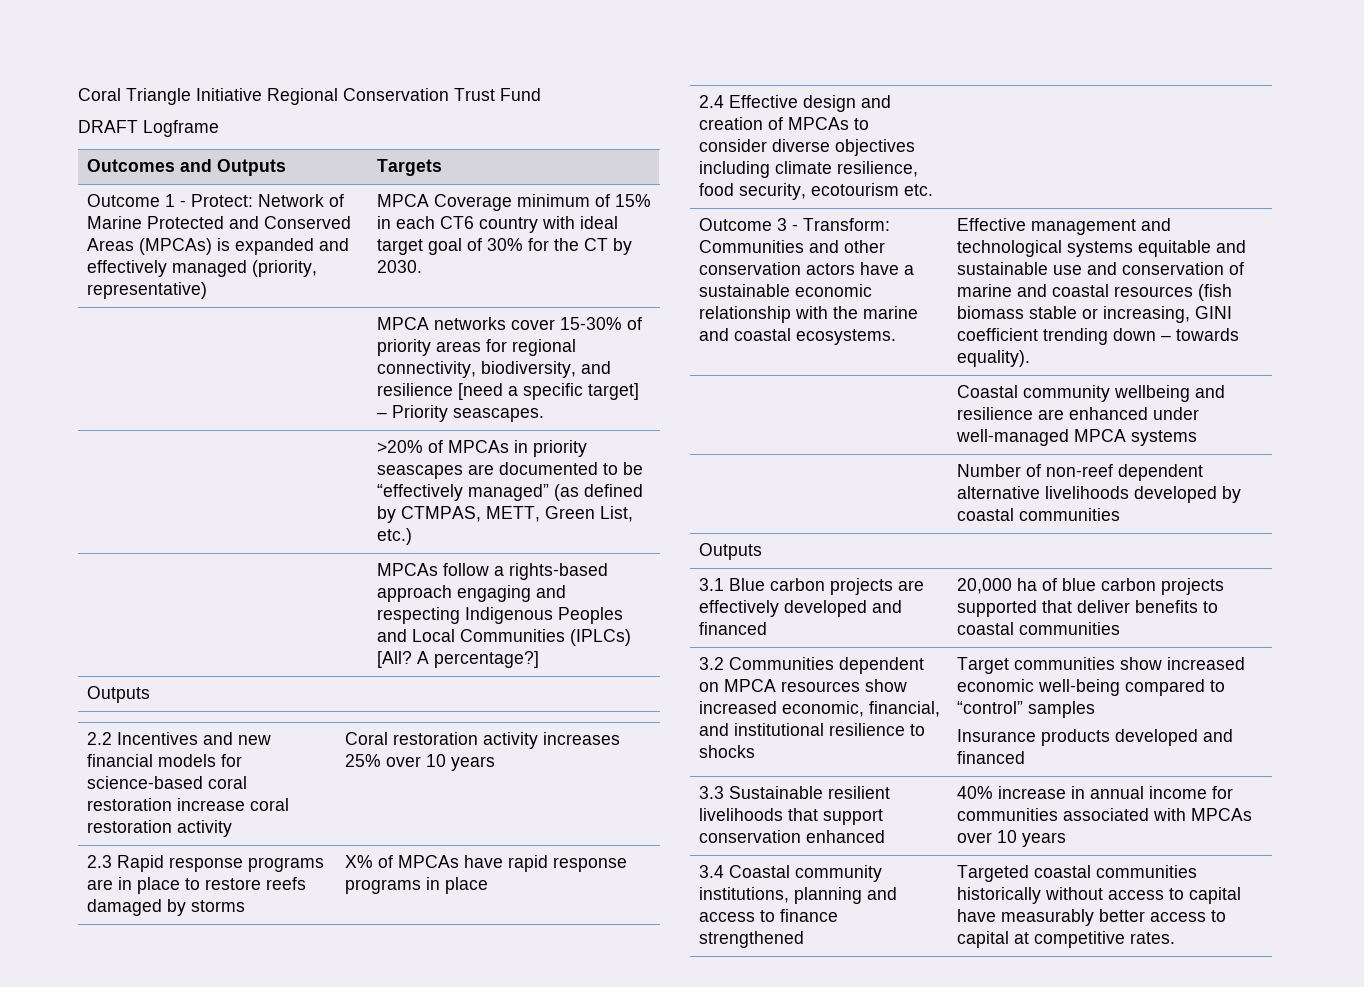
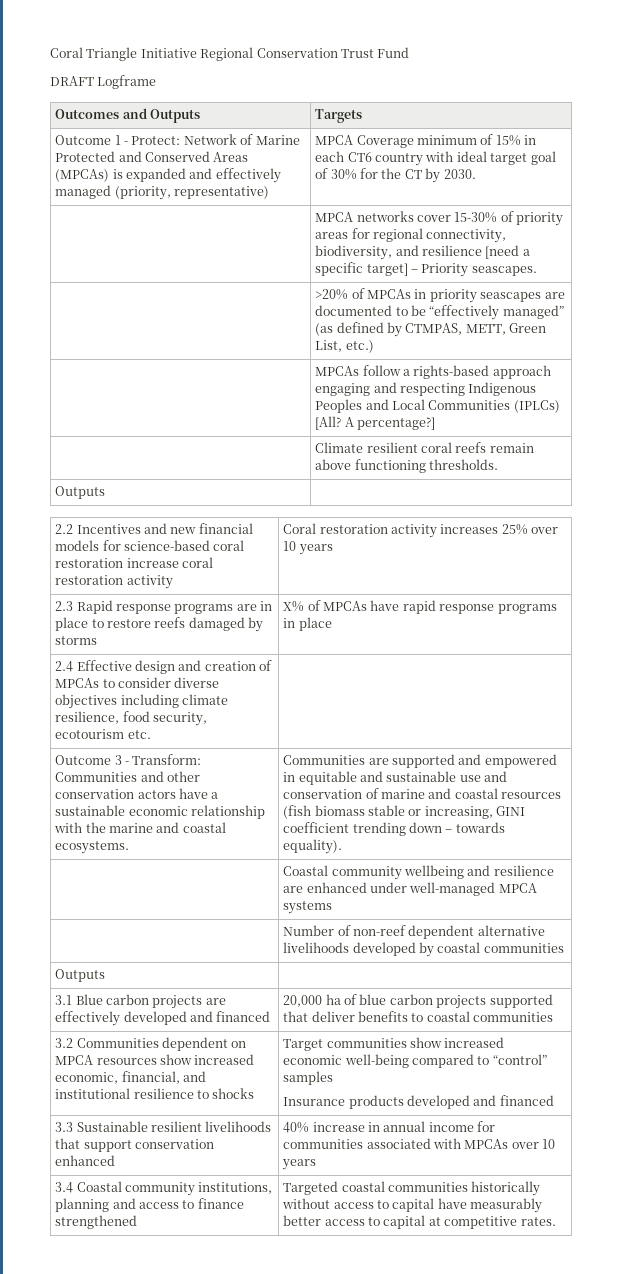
(539, 659) none -> [315,442,534,453] [315,459,499,473] // | Climate resilient coral reefs remain above functioning thresholds.
[956,218,1171,235] [956,240,1133,257] Effective management and technological systems -> [283,754,557,768] [283,772,296,782] Communities are supported and empowered in

